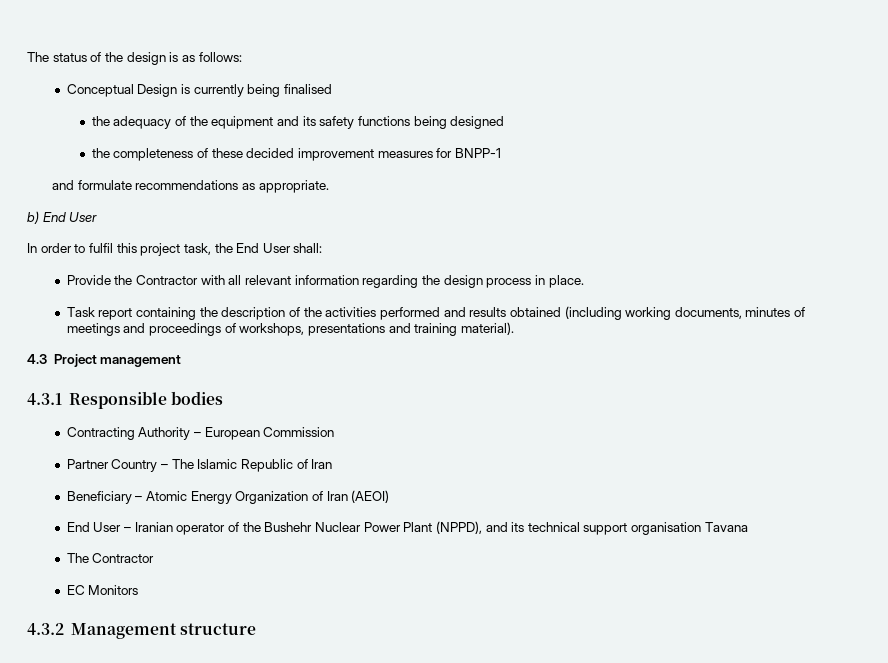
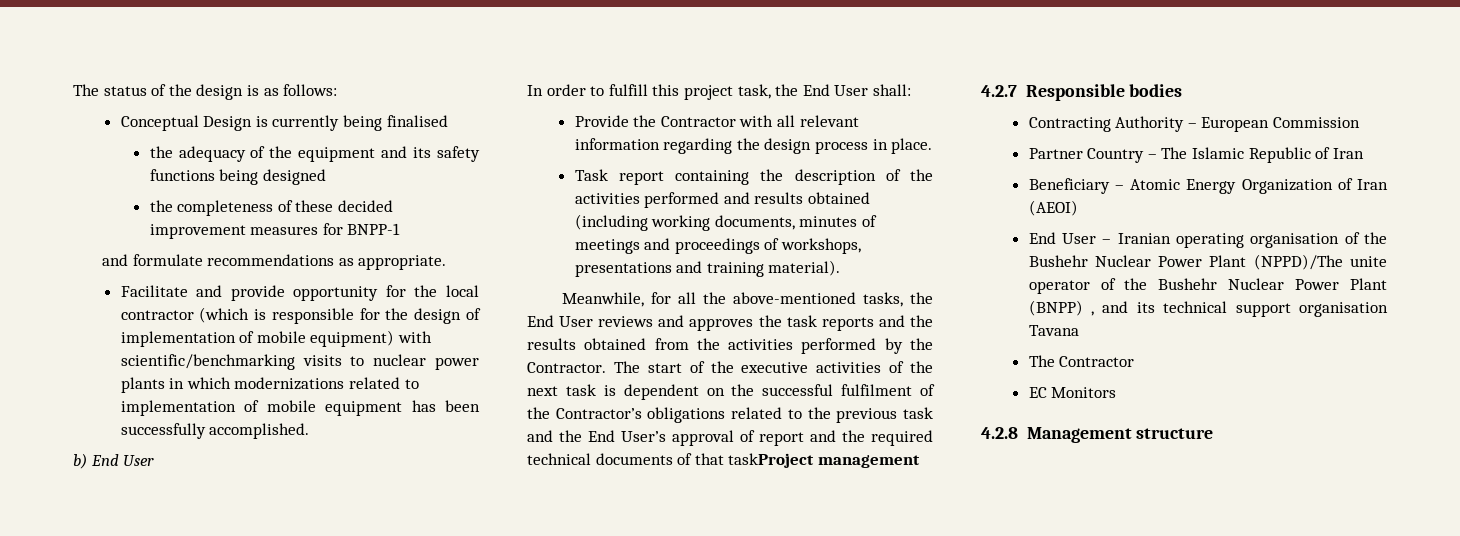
(329, 186) none -> [120,285,479,301] [120,307,481,324] [120,330,433,347] [120,354,479,370] [120,377,419,393] [120,400,481,416] [120,423,310,439] // Facilitate and provide opportunity for the local contractor (which is responsible for the design of implementation of mobile equipment) with scientific/benchmarking visits to nuclear power plants in which modernizations related to implementation of mobile equipment has been successfully accomplished.
[88,243,113,253] fulfil -> [608,84,648,96] fulfill
[27,354,97,367] 4.3 Project -> [561,292,933,307] [527,315,933,331] [527,338,933,354] [527,361,933,373] [527,384,935,400] [527,407,933,423] [527,430,933,446] [527,453,815,468] Meanwhile, for all the above-mentioned tasks, the End User reviews and approves the task reports and the results obtained from the activities performed by the Contractor. The start of the executive activities of the next task is dependent on the successful fulfilment of the Contractor’s obligations related to the previous task and the End User’s approval of report and the required technical documents of that taskProject
[27,393,62,405] 4.3.1 -> [981,85,1017,97] 4.2.7
(173, 527) none -> [1176,232,1387,248] [1028,254,1387,270] operating organisation of the Bushehr Nuclear Power Plant (NPPD)/The unite
[435,521,482,534] (NPPD), -> [1028,300,1095,316] (BNPP) ,
[27,623,64,635] 4.3.2 -> [981,427,1018,439] 4.2.8

